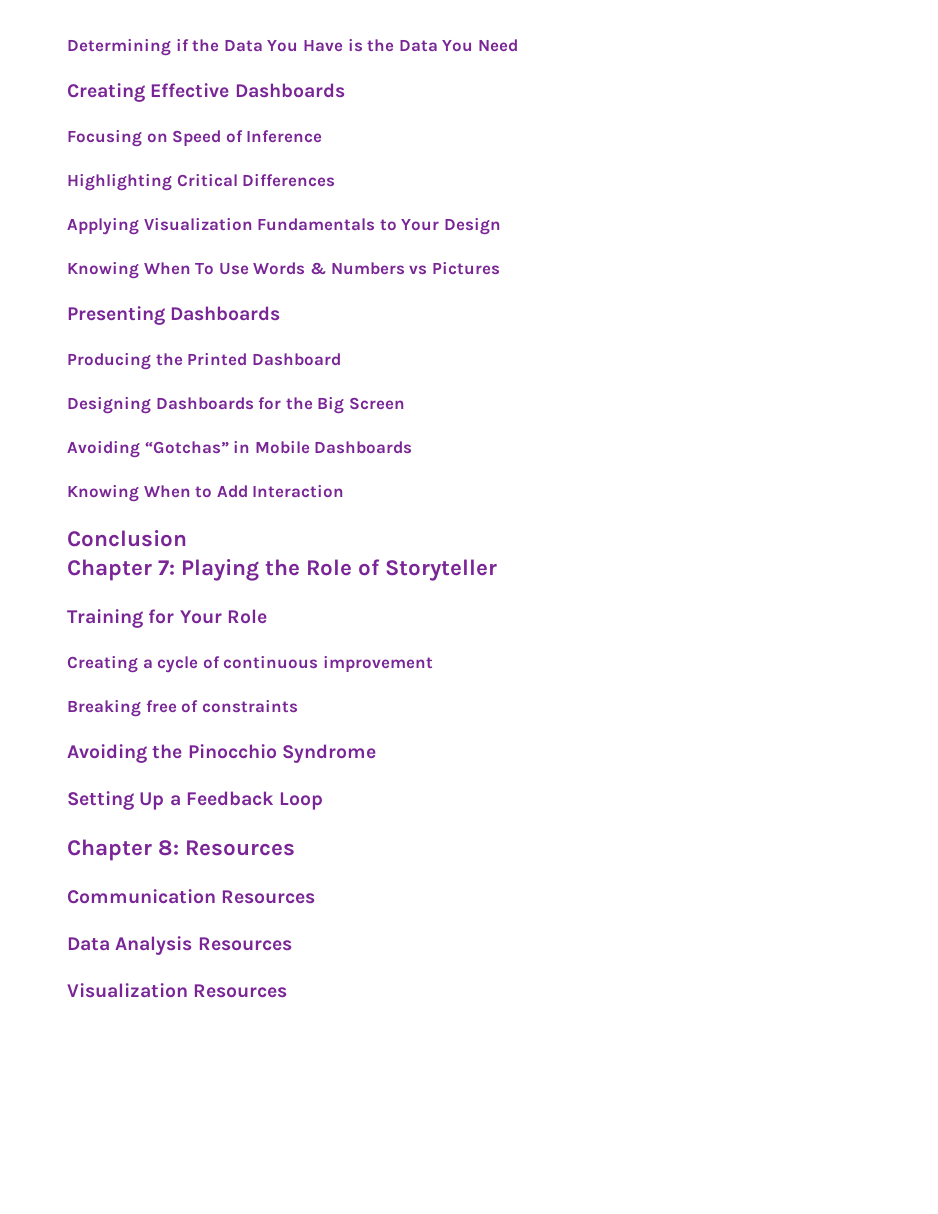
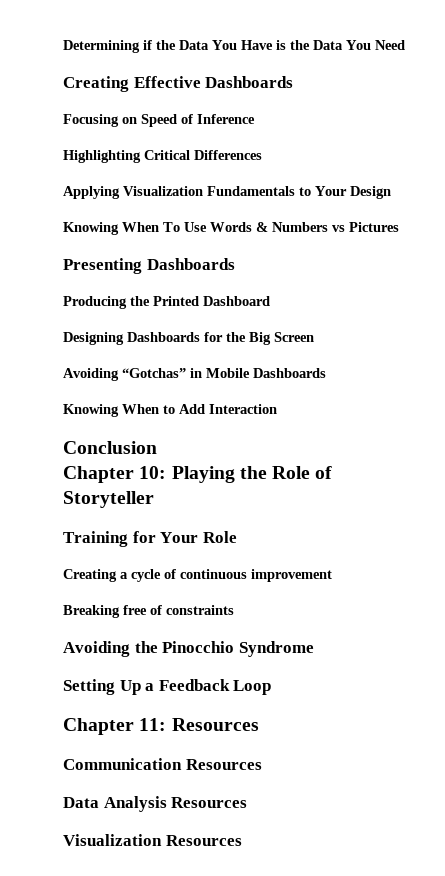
[158,560,176,575] 7: -> [139,466,167,479] 10:
[158,840,180,856] 8: -> [139,718,167,731] 11:

